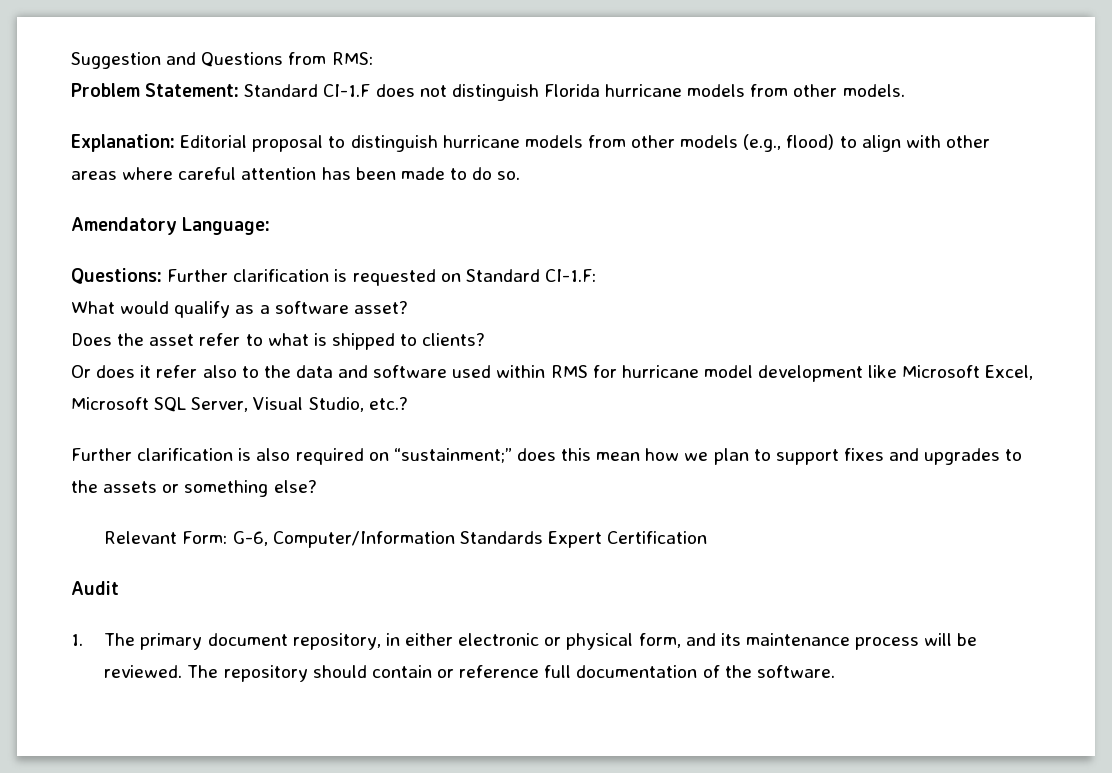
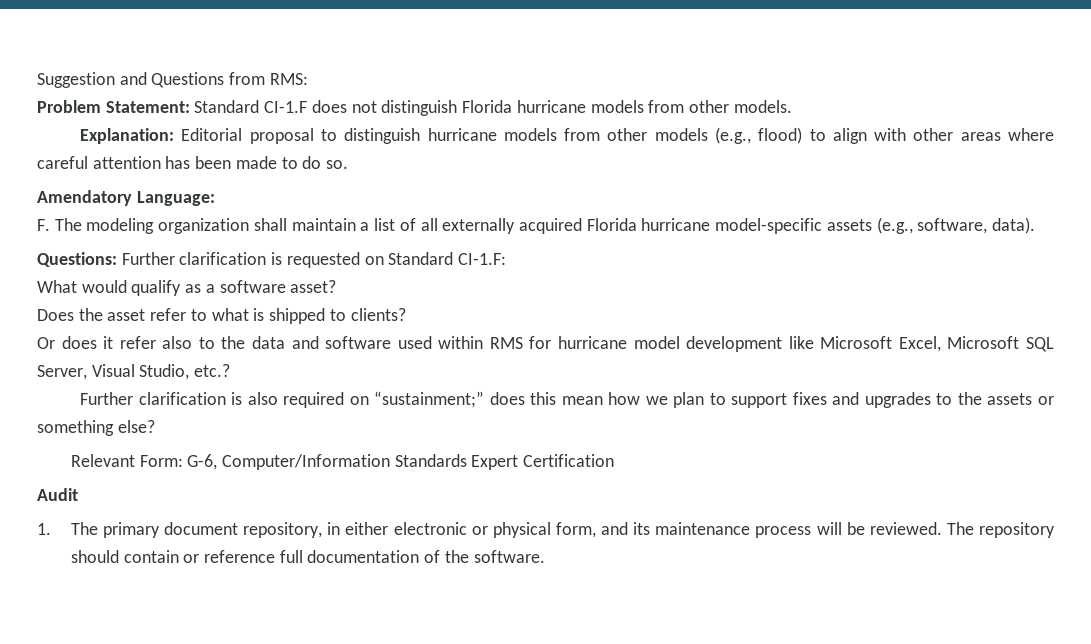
(271, 226) none -> [37,217,1036,234] // F. The modeling organization shall maintain a list of all externally acquired Florida hurricane model-specific assets (e.g., software, data).

